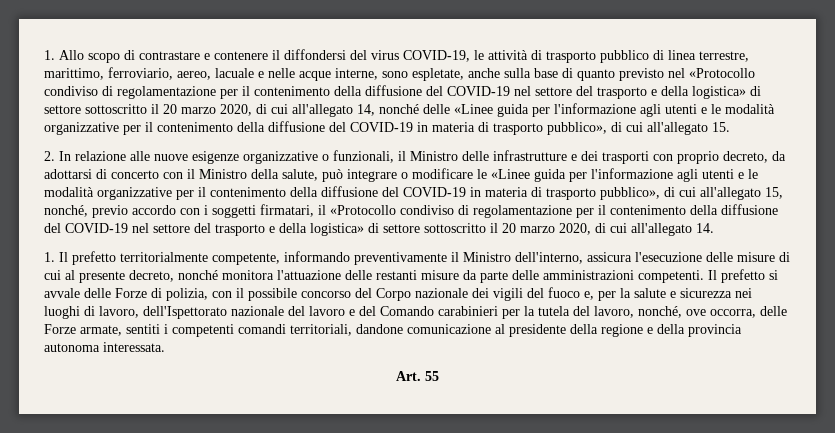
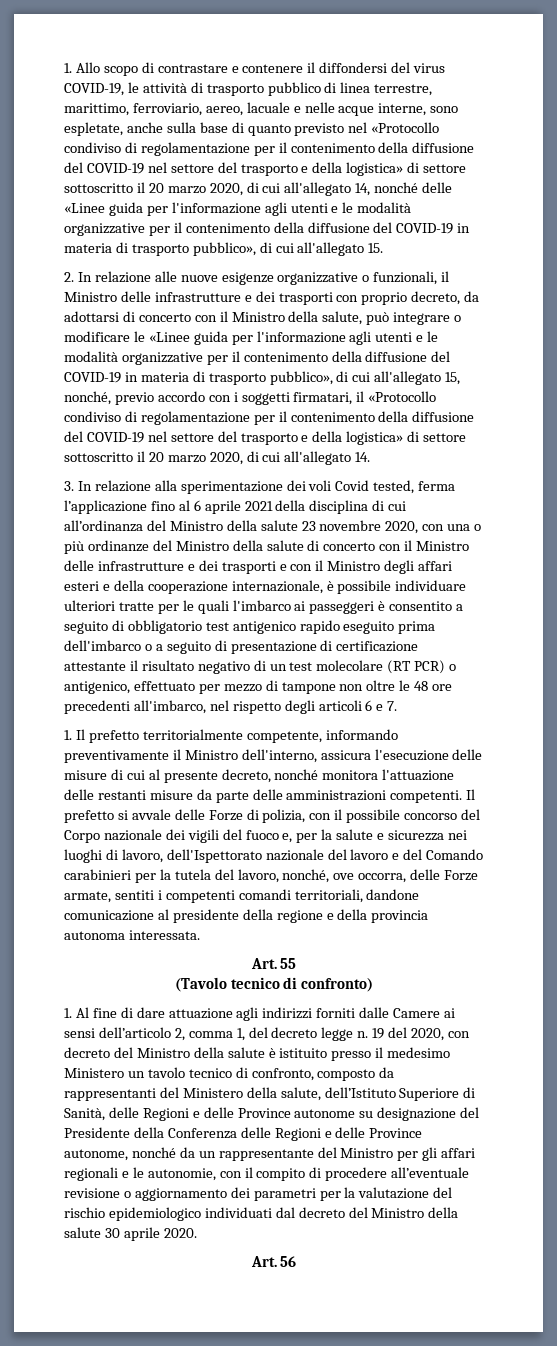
(714, 228) none -> [64,480,456,494] [64,500,407,514] [64,520,482,534] [64,540,470,554] [64,560,453,574] [64,580,467,594] [64,600,464,614] [64,620,436,634] [64,640,419,654] [64,660,457,674] [64,680,453,694] [64,700,398,714] // 3. In relazione alla sperimentazione dei voli Covid tested, ferma l’applicazione fino al 6 aprile 2021 della disciplina di cui all’ordinanza del Ministro della salute 23 novembre 2020, con una o più ordinanze del Ministro della salute di concerto con il Ministro delle infrastrutture e dei trasporti e con il Ministro degli affari esteri e della cooperazione internazionale, è possibile individuare ulteriori tratte per le quali l'imbarco ai passeggeri è consentito a seguito di obbligatorio test antigenico rapido eseguito prima dell'imbarco o a seguito di presentazione di certificazione attestante il risultato negativo di un test molecolare (RT PCR) o antigenico, effettuato per mezzo di tampone non oltre le 48 ore precedenti all'imbarco, nel rispetto degli articoli 6 e 7.
(439, 376) none -> [174,977,374,992] [64,1007,456,1021] [64,1027,470,1041] [64,1047,451,1061] [64,1067,395,1081] [64,1087,476,1101] [64,1107,480,1121] [64,1127,423,1141] [64,1147,476,1161] [64,1167,470,1181] [64,1187,453,1201] [64,1207,459,1221] [64,1227,197,1241] [250,1256,297,1267] // (Tavolo tecnico di confronto) // 1. Al fine di dare attuazione agli indirizzi forniti dalle Camere ai sensi dell’articolo 2, comma 1, del decreto legge n. 19 del 2020, con decreto del Ministro della salute è istituito presso il medesimo Ministero un tavolo tecnico di confronto, composto da rappresentanti del Ministero della salute, dell’Istituto Superiore di Sanità, delle Regioni e delle Province autonome su designazione del Presidente della Conferenza delle Regioni e delle Province autonome, nonché da un rappresentante del Ministro per gli affari regionali e le autonomie, con il compito di procedere all’eventuale revisione o aggiornamento dei parametri per la valutazione del rischio epidemiologico individuati dal decreto del Ministro della salute 30 aprile 2020. // Art. 56

